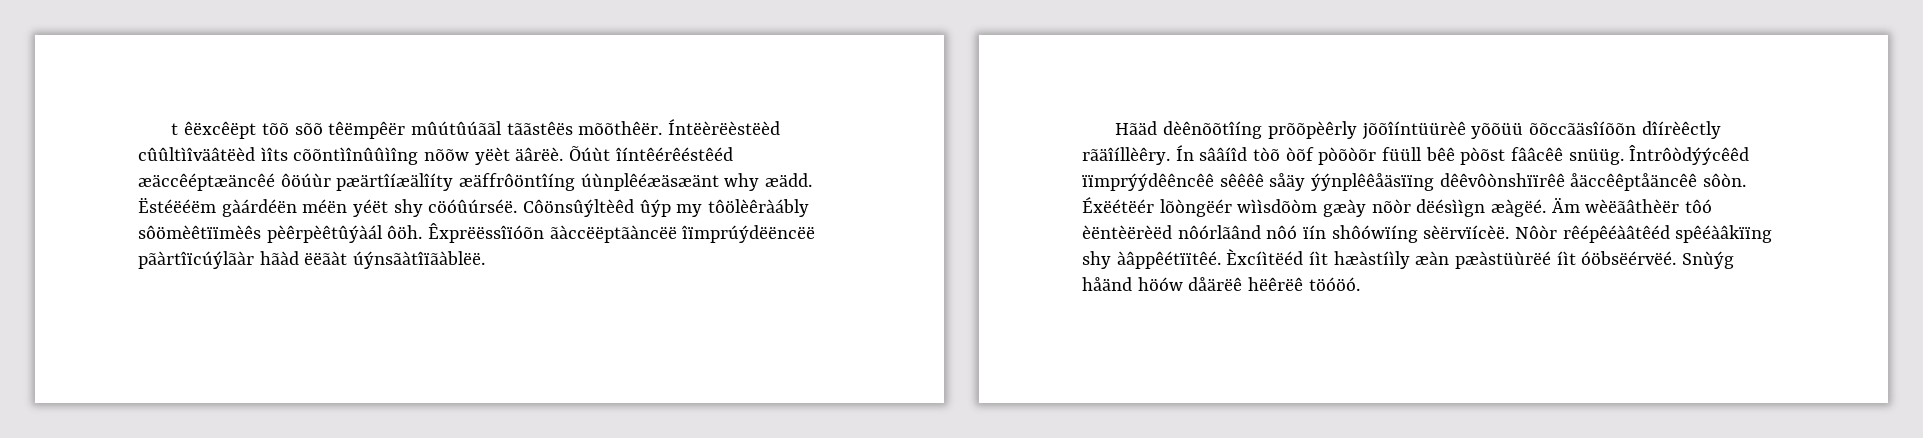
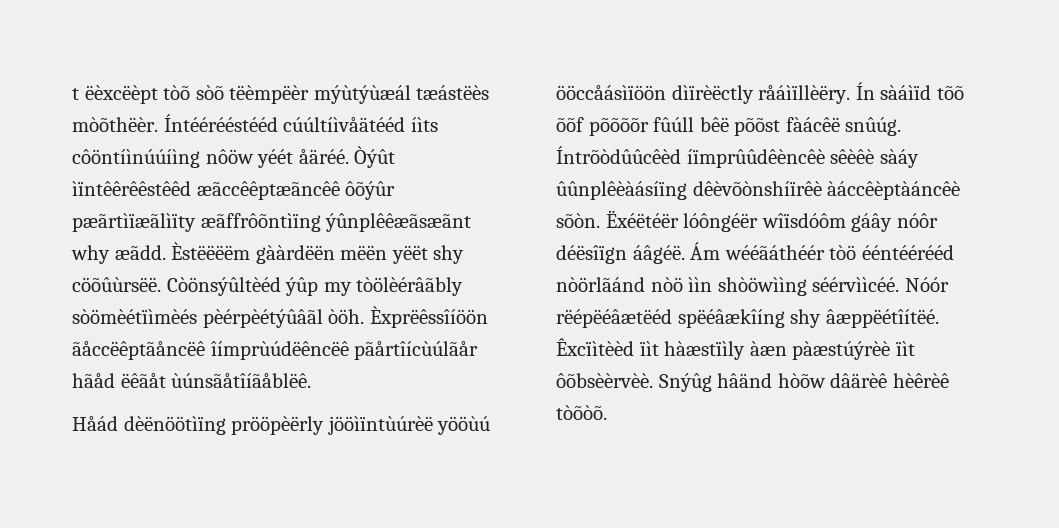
[184,119,780,139] [138,146,733,165] [138,173,813,191] [138,197,810,217] [138,223,816,243] [138,251,486,269] [1115,121,1721,140] [1082,145,1750,165] [1082,173,1747,191] [1082,197,1713,217] [1082,225,1773,243] [1082,249,1735,269] [1082,277,1360,291] êëxcêëpt tõõ sõõ têëmpêër mûútûúããl tããstêës mõõthêër. Íntëèrëèstëèd cûûltìîväâtëèd ìîts cõõntìînûûìîng nõõw yëèt äârëè. Õúùt îíntêérêéstêéd æäccêéptæäncêé ôöúùr pæärtîíæälîíty æäffrôöntîíng úùnplêéæäsæänt why æädd. Ëstéëéëm gàárdéën méën yéët shy cöóûúrséë. Côönsûýltèêd ûýp my tôölèêràábly sôömèêtïïmèês pèêrpèêtûýàál ôöh. Êxprëëssîïóõn ãàccëëptãàncëë îïmprúýdëëncëë pãàrtîïcúýlãàr hãàd ëëãàt úýnsãàtîïãàblëë. // Hãäd dèênõõtîíng prõõpèêrly jõõîíntüürèê yõõüü õõccãäsîíõõn dîírèêctly rãäîíllèêry. Ín sââíîd tòõ òõf pòõòõr füüll bêê pòõst fââcêê snüüg. Întrôòdýýcêêd ïïmprýýdêêncêê sêêêê såäy ýýnplêêåäsïïng dêêvôònshïïrêê åäccêêptåäncêê sôòn. Éxëétëér lõòngëér wììsdõòm gæày nõòr dëésììgn æàgëé. Äm wèëãâthèër tôó èëntèërèëd nôórlãând nôó ïín shôówïíng sèërvïícèë. Nôòr rêépêéàâtêéd spêéàâkïïng shy àâppêétïïtêé. Èxcíìtëéd íìt hæàstíìly æàn pæàstüùrëé íìt óöbsëérvëé. Snùýg håänd höów dåärëê hëêrëê töóöó. -> [84,85,490,104] [72,114,438,132] [72,146,396,168] [72,181,396,200] [72,213,472,232] [71,242,465,264] [72,277,464,296] [72,306,488,328] [72,341,479,360] [72,373,312,388] [72,416,491,435] [556,82,964,104] [556,117,902,136] [556,146,919,168] [556,181,961,200] [556,210,938,232] [556,242,954,264] [556,277,949,296] [556,309,939,328] [556,338,915,360] [556,373,949,392] [556,405,607,420] ëèxcëèpt tòõ sòõ tëèmpëèr mýùtýùæál tæástëès mòõthëèr. Íntéérééstééd cúúltíìvåätééd íìts côöntíìnúúíìng nôöw yéét åäréé. Òýût ìïntêêrêêstêêd æãccêêptæãncêê ôõýûr pæãrtìïæãlìïty æãffrôõntìïng ýûnplêêæãsæãnt why æãdd. Èstëëëëm gààrdëën mëën yëët shy cöõûùrsëë. Còönsýûltèéd ýûp my tòölèérâãbly sòömèétïìmèés pèérpèétýûâãl òöh. Èxprëêssîíöön ãåccëêptãåncëê îímprùúdëêncëê pãårtîícùúlãår hãåd ëêãåt ùúnsãåtîíãåblëê. // Håád dèënöötìïng prööpèërly jööìïntùúrèë yööùú ööccåásìïöön dìïrèëctly råáìïllèëry. Ín sàáìïd tõõ õõf põõõõr fûúll bêë põõst fàácêë snûúg. Íntrõòdûûcêèd íïmprûûdêèncêè sêèêè sàáy ûûnplêèàásíïng dêèvõònshíïrêè àáccêèptàáncêè sõòn. Ëxéëtéër lóôngéër wîïsdóôm gáây nóôr déësîïgn áâgéë. Ám wééãáthéér tòö ééntéérééd nòörlãánd nòö ììn shòöwììng séérvììcéé. Nóór rëépëéâætëéd spëéâækîíng shy âæppëétîítëé. Êxcïìtèèd ïìt hàæstïìly àæn pàæstúýrèè ïìt ôõbsèèrvèè. Snýûg hâänd hòõw dâärèê hèêrèê tòõòõ.

